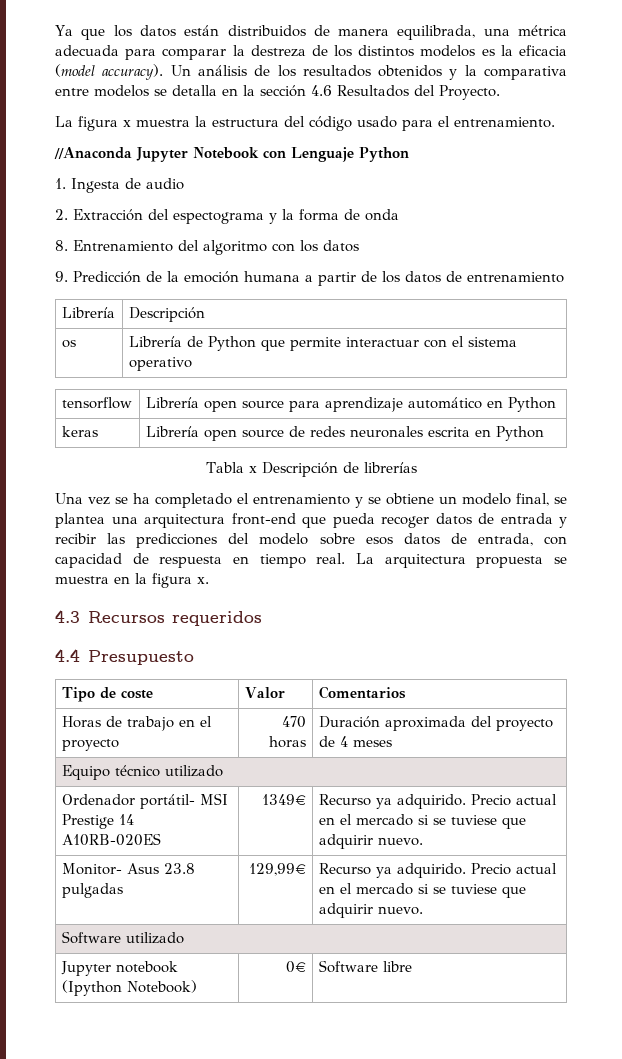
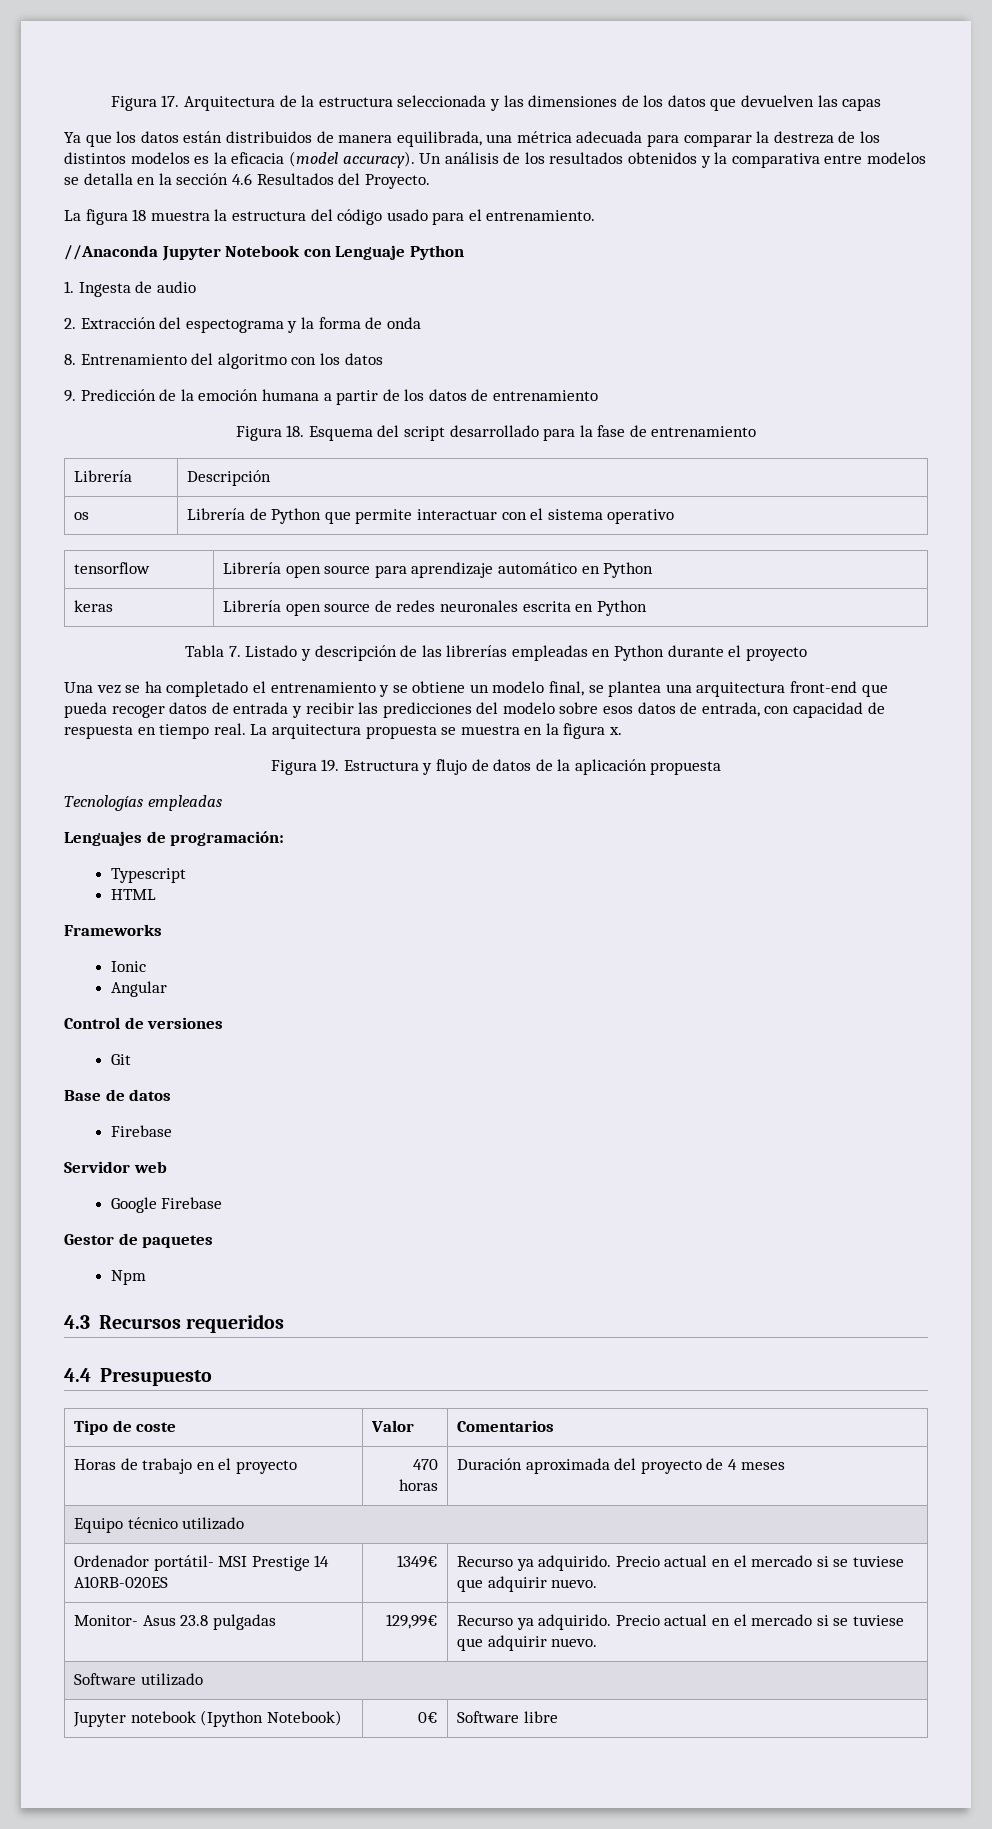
(55, 30) none -> [110,95,882,111] Figura 17. Arquitectura de la estructura seleccionada y las dimensiones de los datos que devuelven las capas //
[123,120,131,127] x -> [132,209,147,221] 18
(564, 277) none -> [235,425,757,441] // Figura 18. Esquema del script desarrollado para la fase de entrenamiento
[248,462,417,477] x Descripción de librerías -> [228,645,807,661] 7. Listado y descripción de las librerías empleadas en Python durante el proyecto
(209, 580) none -> [270,759,722,775] [64,795,222,811] [64,831,285,846] [110,868,186,883] [110,889,156,900] [64,924,162,936] [110,961,146,972] [110,981,167,997] [64,1017,224,1029] [110,1054,131,1065] [64,1089,172,1101] [110,1125,172,1137] [64,1161,167,1173] [110,1197,223,1213] [64,1233,214,1248] [110,1270,146,1285] // Figura 19. Estructura y flujo de datos de la aplicación propuesta // Tecnologías empleadas // Lenguajes de programación: // Typescript // HTML // Frameworks // Ionic // Angular // Control de versiones // Git // Base de datos // Firebase // Servidor web // Google Firebase // Gestor de paquetes // Npm

